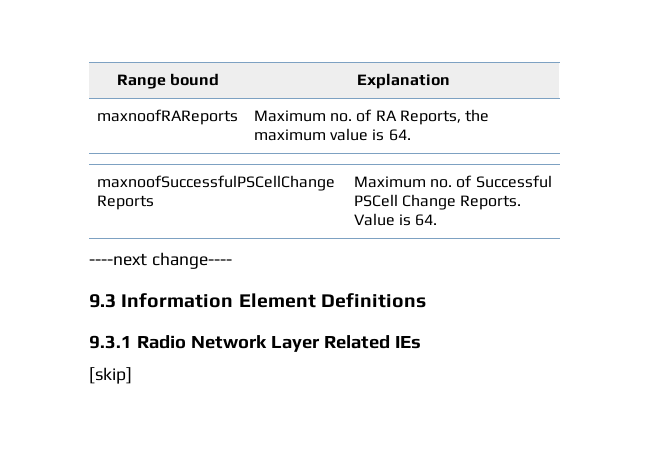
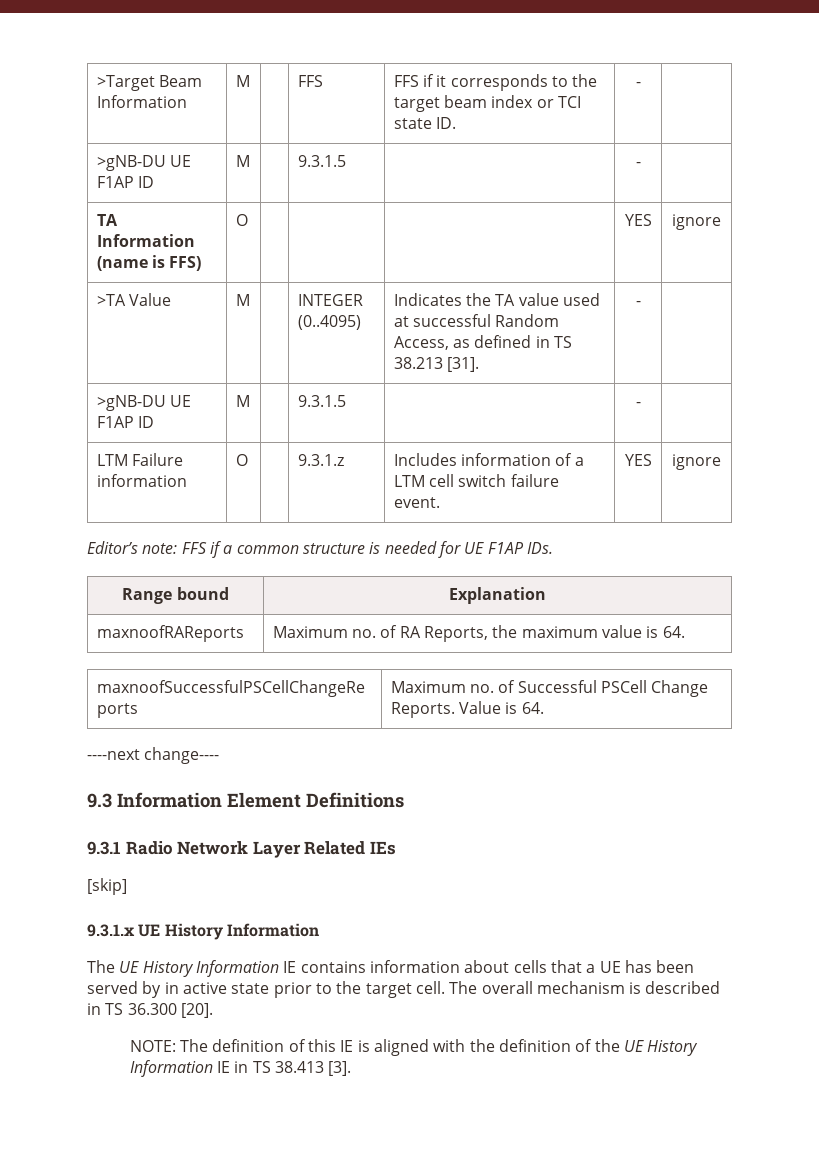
(116, 81) none -> [96,75,202,91] [96,95,187,108] [235,75,250,87] [297,75,323,87] [393,74,598,91] [393,95,581,112] [393,117,456,129] [635,82,641,87] [96,155,191,171] [96,176,154,188] [235,155,250,167] [297,155,346,167] [635,162,641,167] [96,214,118,226] [96,234,195,247] [96,255,202,271] [235,214,248,226] [624,214,652,226] [672,214,721,230] [96,293,171,306] [235,294,250,306] [297,294,363,306] [297,315,361,330] [393,293,600,306] [393,314,560,327] [393,335,572,350] [393,357,479,372] [635,301,641,306] [96,395,191,411] [96,416,154,428] [235,395,250,407] [297,395,346,407] [635,402,641,407] [96,453,183,466] [96,474,187,487] [235,454,248,466] [297,454,344,466] [393,453,584,466] [393,474,559,487] [393,497,440,508] [624,454,652,466] [672,454,721,470] [87,541,553,558] >Target Beam Information | M | | FFS | FFS if it corresponds to the target beam index or TCI state ID. | - | // >gNB-DU UE F1AP ID | M | | 9.3.1.5 | | - | // TA Information (name is FFS) | O | | | | YES | ignore // >TA Value | M | | INTEGER (0..4095) | Indicates the TA value used at successful Random Access, as defined in TS 38.213 [31]. | - | // >gNB-DU UE F1AP ID | M | | 9.3.1.5 | | - | // LTM Failure information | O | | 9.3.1.z | Includes information of a LTM cell switch failure event. | YES | ignore // Editor’s note: FFS if a common structure is needed for UE F1AP IDs. //
(132, 375) none -> [87,923,319,940] [87,960,695,977] [87,981,721,998] [87,1003,213,1018] [129,1039,699,1056] [129,1060,352,1077] // 9.3.1.x UE History Information // The UE History Information IE contains information about cells that a UE has been served by in active state prior to the target cell. The overall mechanism is described in TS 36.300 [20]. // NOTE: The definition of this IE is aligned with the definition of the UE History Information IE in TS 38.413 [3].

